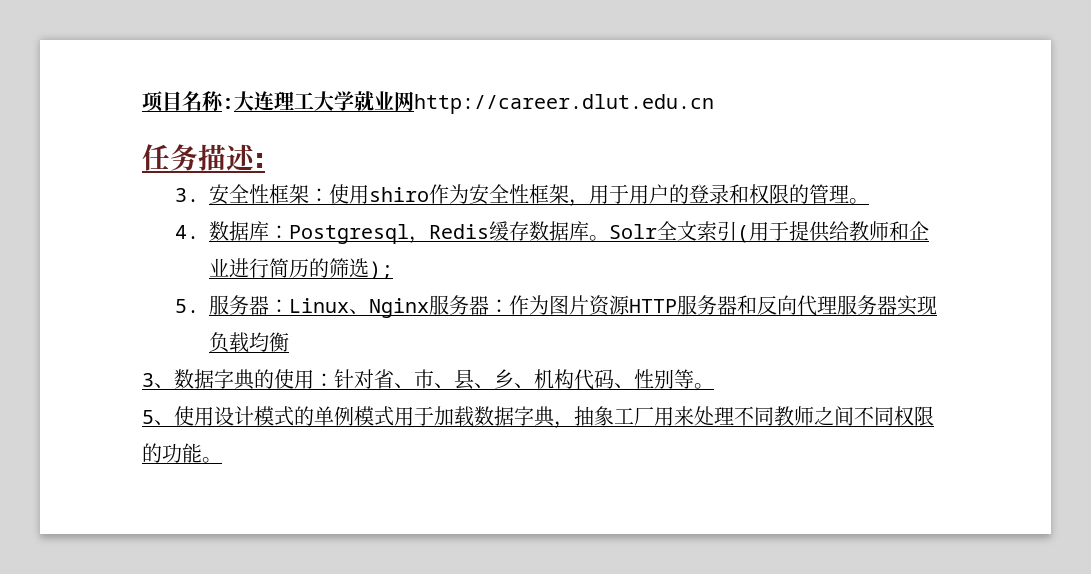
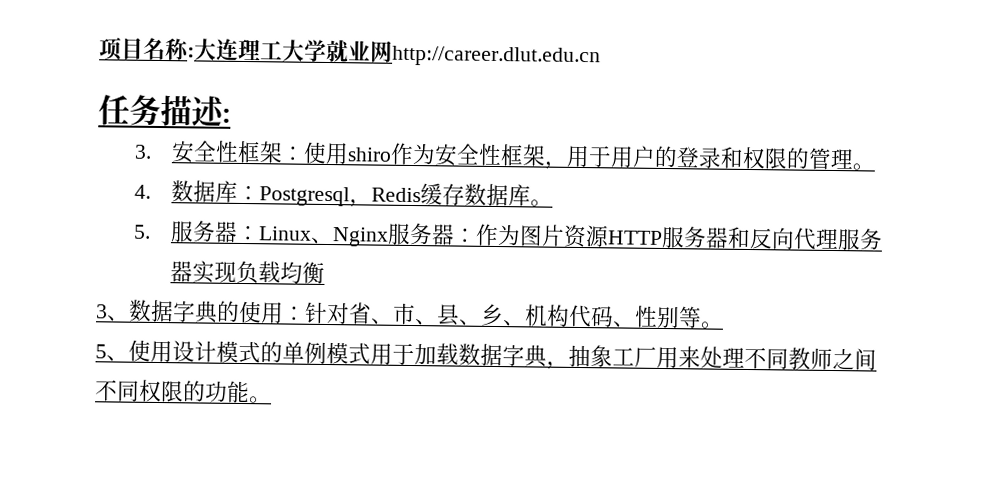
[609,221,930,243] [209,258,394,279] Solr全文索引(用于提供给教师和企业进行简历的筛选); -> (553, 203) none

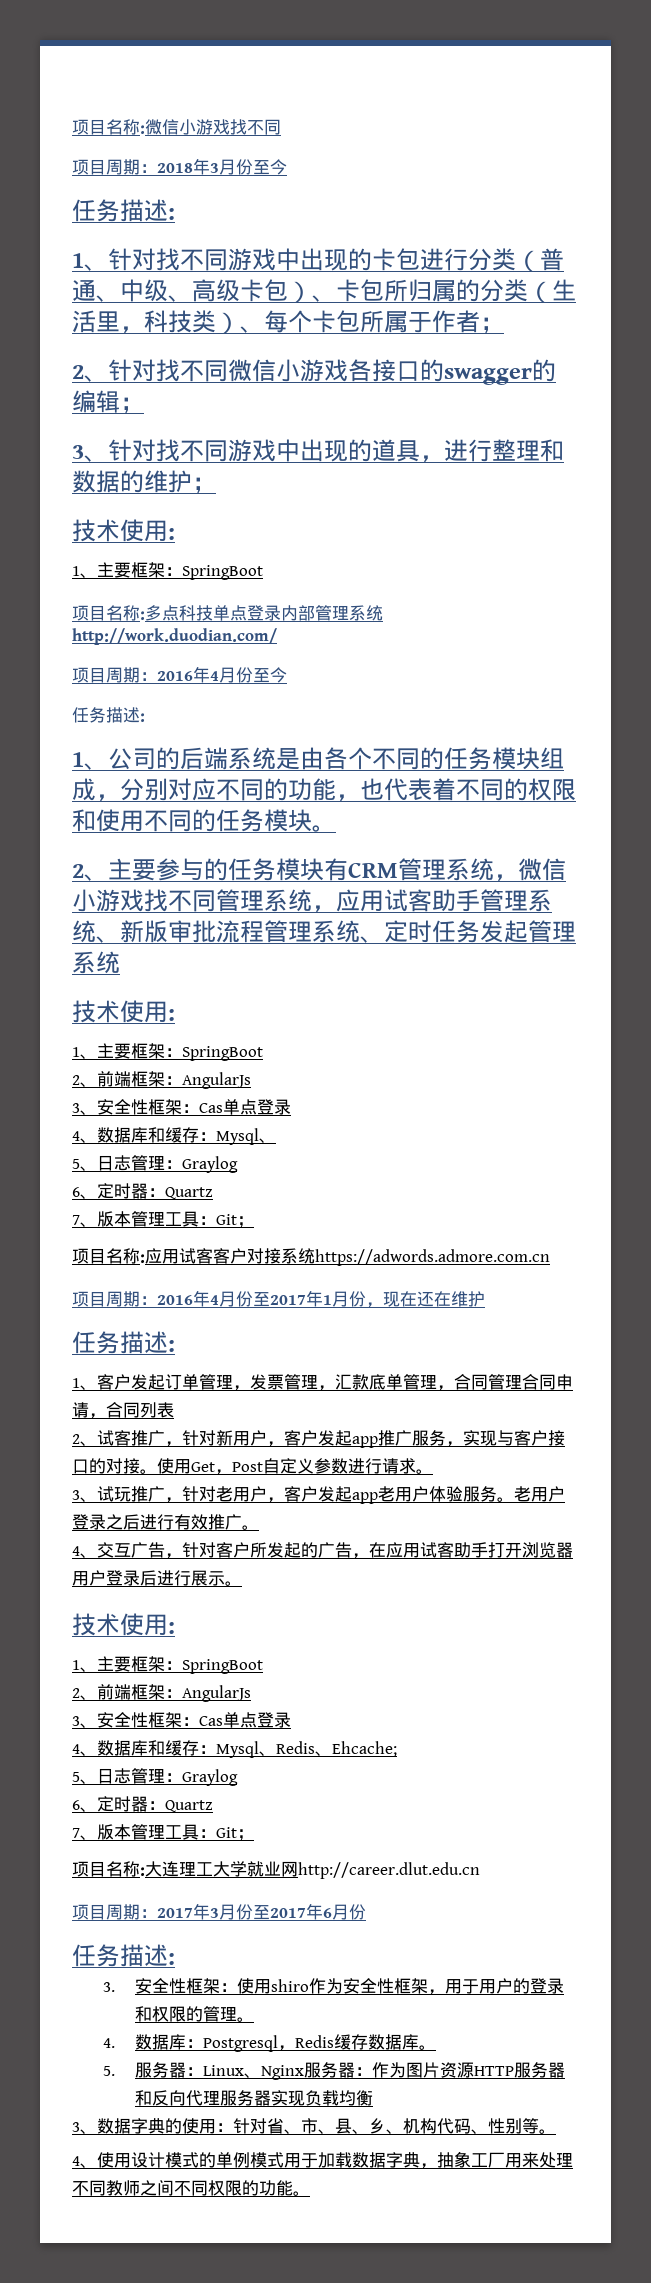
[99,37,195,61] 项目名称: -> [72,119,281,135] [72,158,287,175] [72,199,175,222] [72,248,564,272] [72,279,576,303] [72,310,504,334] [72,359,556,385] [72,390,144,414] [72,439,564,462] [72,470,216,494] [72,519,175,542] [72,562,263,580] [72,605,383,621] [72,628,277,645] [72,666,287,683] [72,707,145,723] [72,747,564,770] [72,778,576,801] [72,809,336,832] [72,858,566,881] [72,889,552,912] [72,920,576,943] [72,951,120,974] [72,1000,175,1023] [72,1043,263,1061] [72,1071,251,1089] [72,1099,291,1115] [72,1127,276,1145] [72,1155,238,1173] [72,1183,213,1199] [72,1211,254,1228] [72,1248,550,1266] [72,1290,485,1308] [72,1331,175,1354] [72,1374,573,1391] [72,1402,174,1419] [72,1430,565,1448] [72,1458,433,1475] [72,1486,565,1504] [72,1514,259,1530] [72,1542,573,1559] [72,1570,242,1586] [72,1613,175,1636] [72,1656,263,1674] [72,1684,251,1702] [72,1712,291,1728] [72,1740,397,1758] [72,1768,238,1786] [72,1796,213,1812] [72,1824,254,1841] [72,1861,145,1877] 项目名称:微信小游戏找不同 // 项目周期：2018年3月份至今 // 任务描述: // 1、针对找不同游戏中出现的卡包进行分类（普通、中级、高级卡包）、卡包所归属的分类（生活里，科技类）、每个卡包所属于作者； // 2、针对找不同微信小游戏各接口的swagger的编辑； // 3、针对找不同游戏中出现的道具，进行整理和数据的维护； // 技术使用: // 1、主要框架：SpringBoot // 项目名称:多点科技单点登录内部管理系统http://work.duodian.com/ // 项目周期：2016年4月份至今 // 任务描述: // 1、公司的后端系统是由各个不同的任务模块组成，分别对应不同的功能，也代表着不同的权限和使用不同的任务模块。 // 2、主要参与的任务模块有CRM管理系统，微信小游戏找不同管理系统，应用试客助手管理系统、新版审批流程管理系统、定时任务发起管理系统 // 技术使用: // 1、主要框架：SpringBoot // 2、前端框架：AngularJs // 3、安全性框架：Cas单点登录 // 4、数据库和缓存：Mysql、 // 5、日志管理：Graylog // 6、定时器：Quartz // 7、版本管理工具：Git； // 项目名称:应用试客客户对接系统https://adwords.admore.com.cn // 项目周期：2016年4月份至2017年1月份，现在还在维护 // 任务描述: // 1、客户发起订单管理，发票管理，汇款底单管理，合同管理合同申请，合同列表 // 2、试客推广，针对新用户，客户发起app推广服务，实现与客户接口的对接。使用Get，Post自定义参数进行请求。 // 3、试玩推广，针对老用户，客户发起app老用户体验服务。老用户登录之后进行有效推广。 // 4、交互广告，针对客户所发起的广告，在应用试客助手打开浏览器用户登录后进行展示。 // 技术使用: // 1、主要框架：SpringBoot // 2、前端框架：AngularJs // 3、安全性框架：Cas单点登录 // 4、数据库和缓存：Mysql、Redis、Ehcache; // 5、日志管理：Graylog // 6、定时器：Quartz // 7、版本管理工具：Git； // 项目名称:
(601, 56) none -> [72,1903,366,1920] // 项目周期：2017年3月份至2017年6月份
[95,344,107,359] 5 -> [72,2156,80,2166] 4

